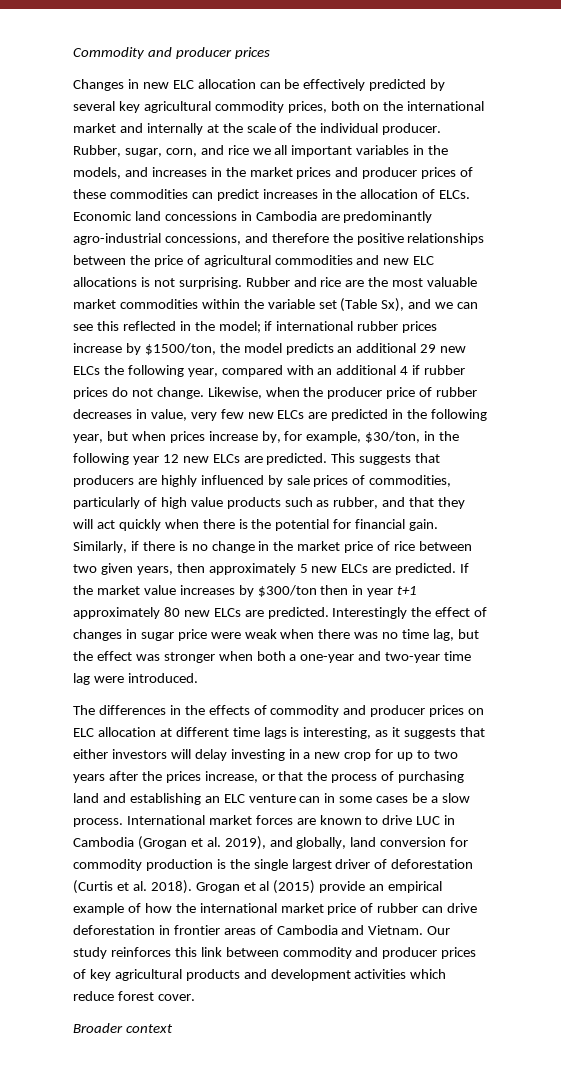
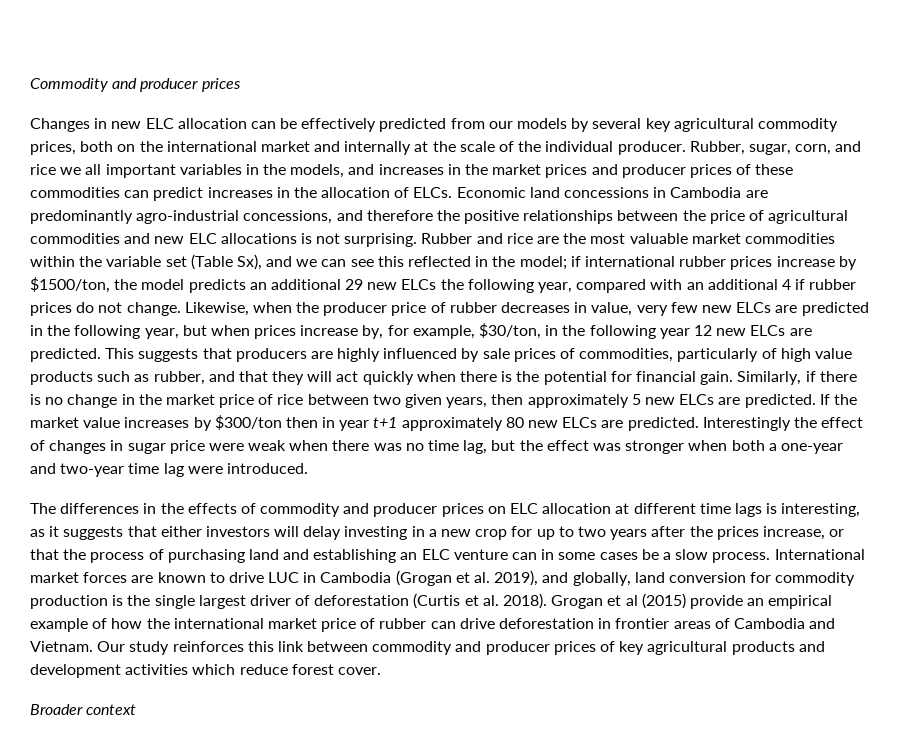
(427, 85) none -> [450,118,568,129] from our models

